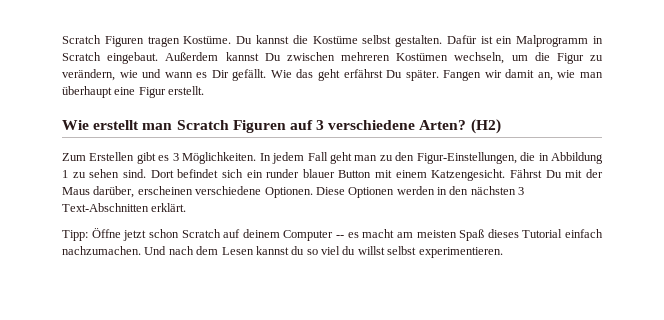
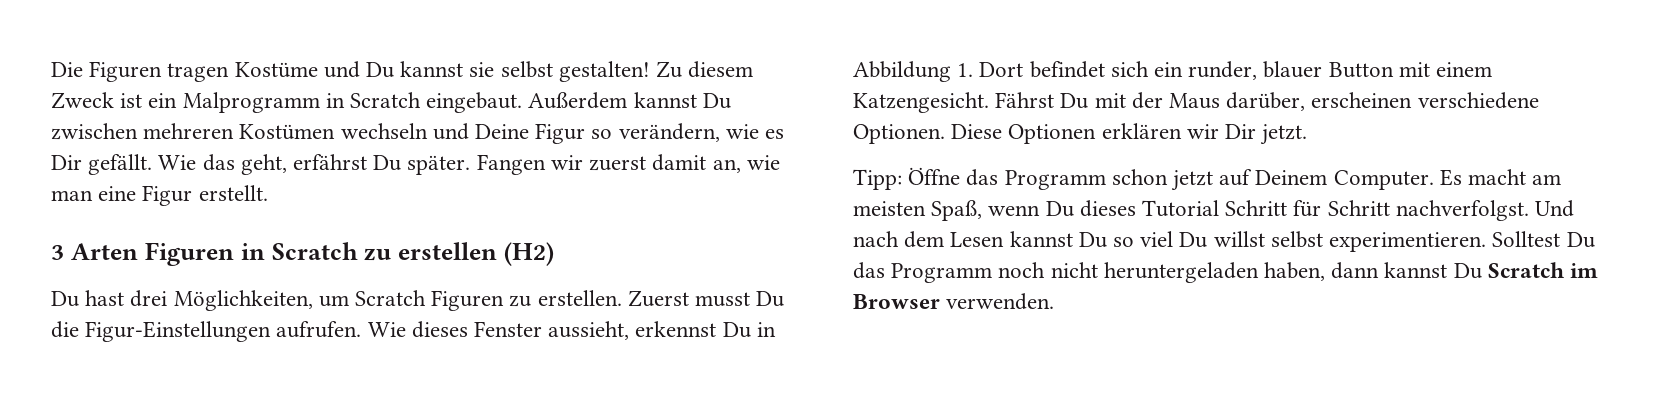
[62,35,101,44] Scratch -> [51,62,83,77] Die
[183,35,477,47] Kostüme. Du kannst die Kostüme selbst gestalten. Dafür -> [234,61,754,82] [51,92,114,109] Kostüme und Du kannst sie selbst gestalten! Zu diesem Zweck
[454,52,603,64] [62,69,193,81] wechseln, um die Figur zu verändern, wie und wann -> [340,123,759,144] wechseln und Deine Figur so verändern, wie
[317,69,340,81] geht -> [240,154,287,175] geht,
(502, 74) none -> [589,156,647,171] zuerst
[62,86,112,98] überhaupt -> (93, 195) none
[62,119,501,134] [62,152,603,164] [62,169,146,178] Wie erstellt man Scratch Figuren auf 3 verschiedene Arten? (H2) // Zum Erstellen gibt es 3 Möglichkeiten. In jedem Fall geht man zu den Figur-Einstellungen, die in Abbildung 1 zu sehen sind. -> [51,242,555,266] [51,290,785,311] [51,321,776,342] [853,61,974,82] 3 Arten Figuren in Scratch zu erstellen (H2) // Du hast drei Möglichkeiten, um Scratch Figuren zu erstellen. Zuerst musst Du die Figur-Einstellungen aufrufen. Wie dieses Fenster aussieht, erkennst Du in Abbildung 1.
[266,169,300,178] runder -> [1188,61,1258,80] runder,
[396,186,525,195] [62,203,187,212] [62,228,603,241] [62,246,141,255] werden in den nächsten 3 Text-Abschnitten erklärt. // Tipp: Öffne jetzt schon Scratch auf deinem Computer -- es macht am meisten Spaß dieses Tutorial einfach nachzumachen. -> [1101,123,1308,145] [853,167,1562,191] [853,200,1529,221] erklären wir Dir jetzt. // Tipp: Öffne das Programm schon jetzt auf Deinem Computer. Es macht am meisten Spaß, wenn Du dieses Tutorial Schritt für Schritt nachverfolgst.
[291,246,305,255] du -> [1078,232,1107,248] Du
[342,246,356,255] du -> [1179,232,1208,248] Du
(503, 252) none -> [1492,231,1595,248] [853,262,1599,283] [853,293,1055,310] Solltest Du das Programm noch nicht heruntergeladen haben, dann kannst Du Scratch im Browser verwenden.

